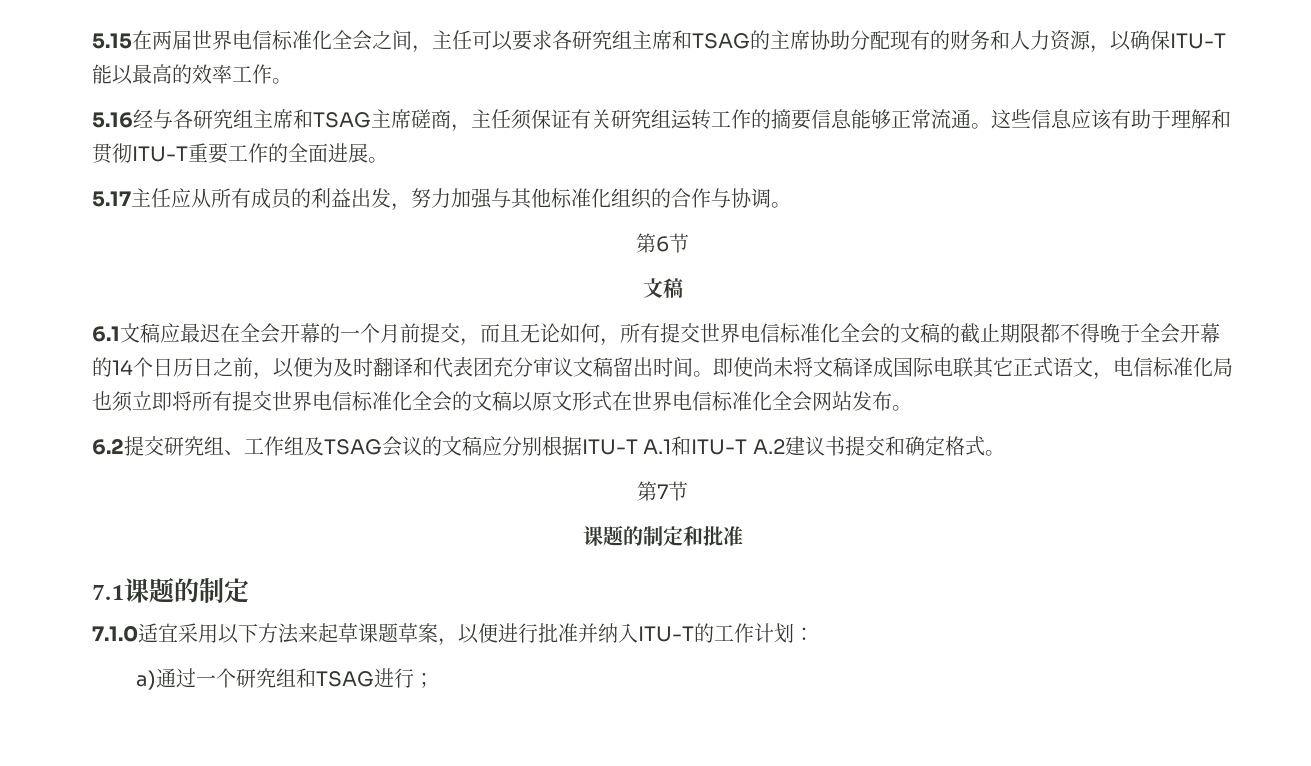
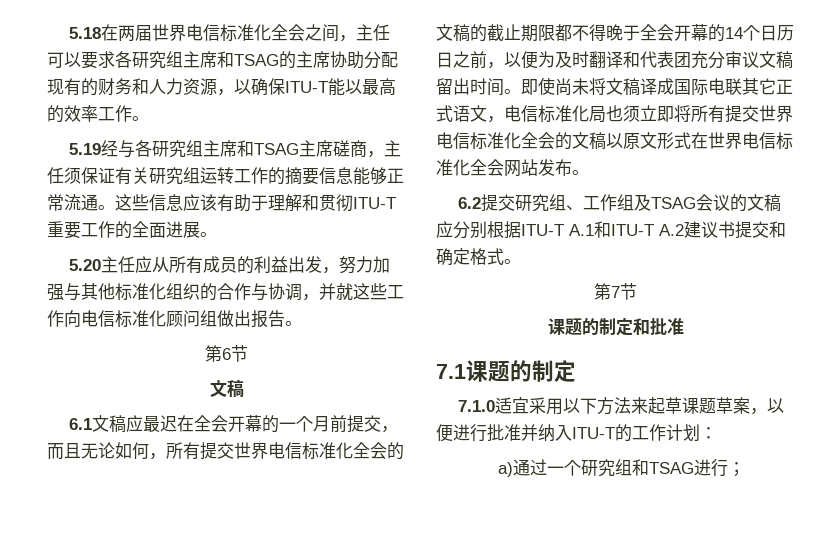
[92,33,132,49] 5.15 -> [69,27,102,39] 5.18
[92,112,133,128] 5.16 -> [69,143,102,155] 5.19
[92,191,131,207] 5.17 -> [69,259,102,271] 5.20
(771, 198) none -> [302,283,404,301] [47,310,285,328] ，并就这些工作向电信标准化顾问组做出报告

